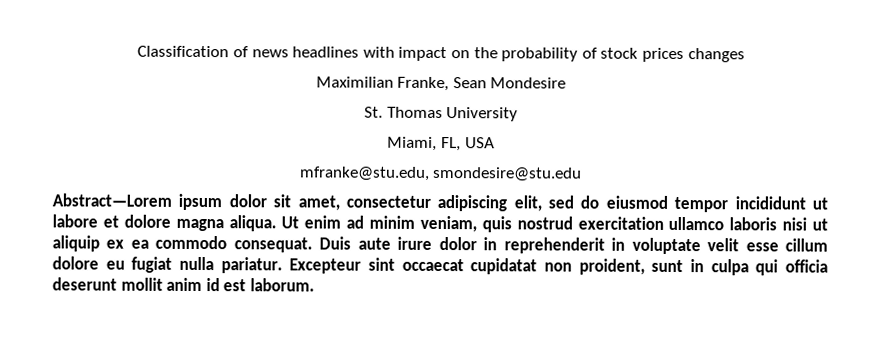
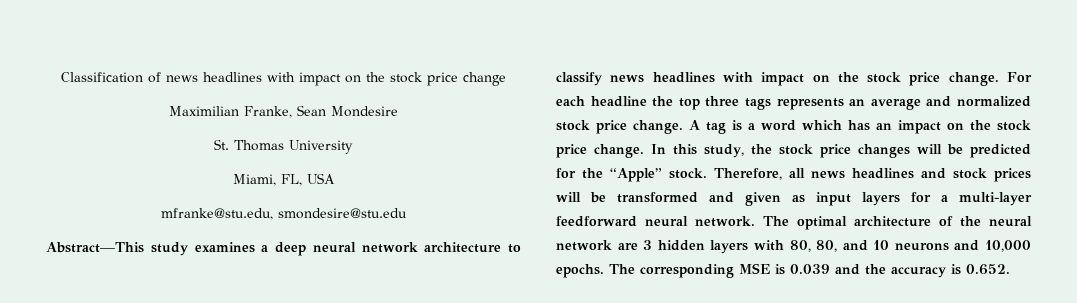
[501,47,745,63] probability of stock prices changes -> [390,72,506,86] stock price change
[52,193,828,213] [52,214,828,233] [52,235,828,255] [52,256,828,276] [52,277,315,292] Abstract—Lorem ipsum dolor sit amet, consectetur adipiscing elit, sed do eiusmod tempor incididunt ut labore et dolore magna aliqua. Ut enim ad minim veniam, quis nostrud exercitation ullamco laboris nisi ut aliquip ex ea commodo consequat. Duis aute irure dolor in reprehenderit in voluptate velit esse cillum dolore eu fugiat nulla pariatur. Excepteur sint occaecat cupidatat non proident, sunt in culpa qui officia deserunt mollit anim id est laborum. -> [46,242,521,256] [556,72,1032,86] [556,96,1031,110] [556,120,1031,134] [556,144,1031,158] [556,168,1031,182] [556,192,1032,206] [556,216,1032,230] [556,240,1031,254] [556,263,1010,278] Abstract—This study examines a deep neural network architecture to classify news headlines with impact on the stock price change. For each headline the top three tags represents an average and normalized stock price change. A tag is a word which has an impact on the stock price change. In this study, the stock price changes will be predicted for the “Apple” stock. Therefore, all news headlines and stock prices will be transformed and given as input layers for a multi-layer feedforward neural network. The optimal architecture of the neural network are 3 hidden layers with 80, 80, and 10 neurons and 10,000 epochs. The corresponding MSE is 0.039 and the accuracy is 0.652.

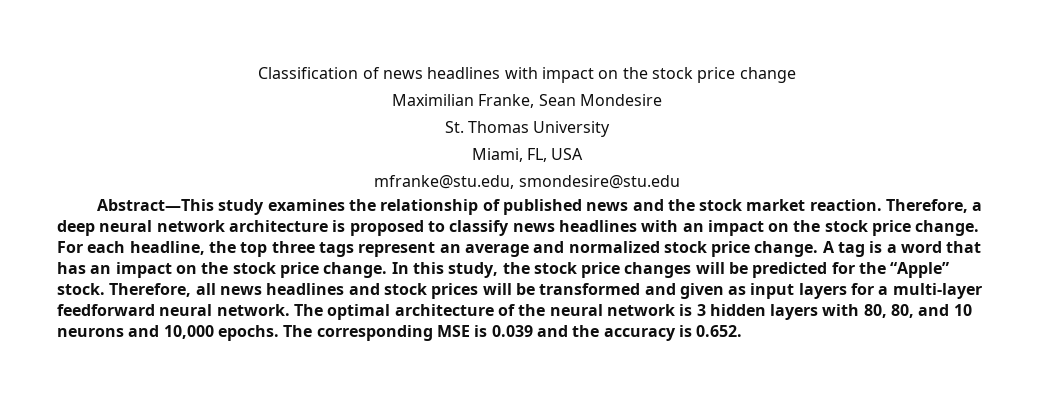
(255, 247) none -> [348,199,969,215] the relationship of published news and the stock market reaction. Therefore,
(502, 247) none -> [332,220,424,236] is proposed
(753, 77) none -> [682,223,704,232] an
[590,96,647,107] headline -> [129,241,205,255] headline,
[776,98,844,110] represents -> [358,242,436,257] represent
[802,120,842,130] which -> [946,241,982,253] that
[617,243,638,250] are -> [679,304,693,316] is

